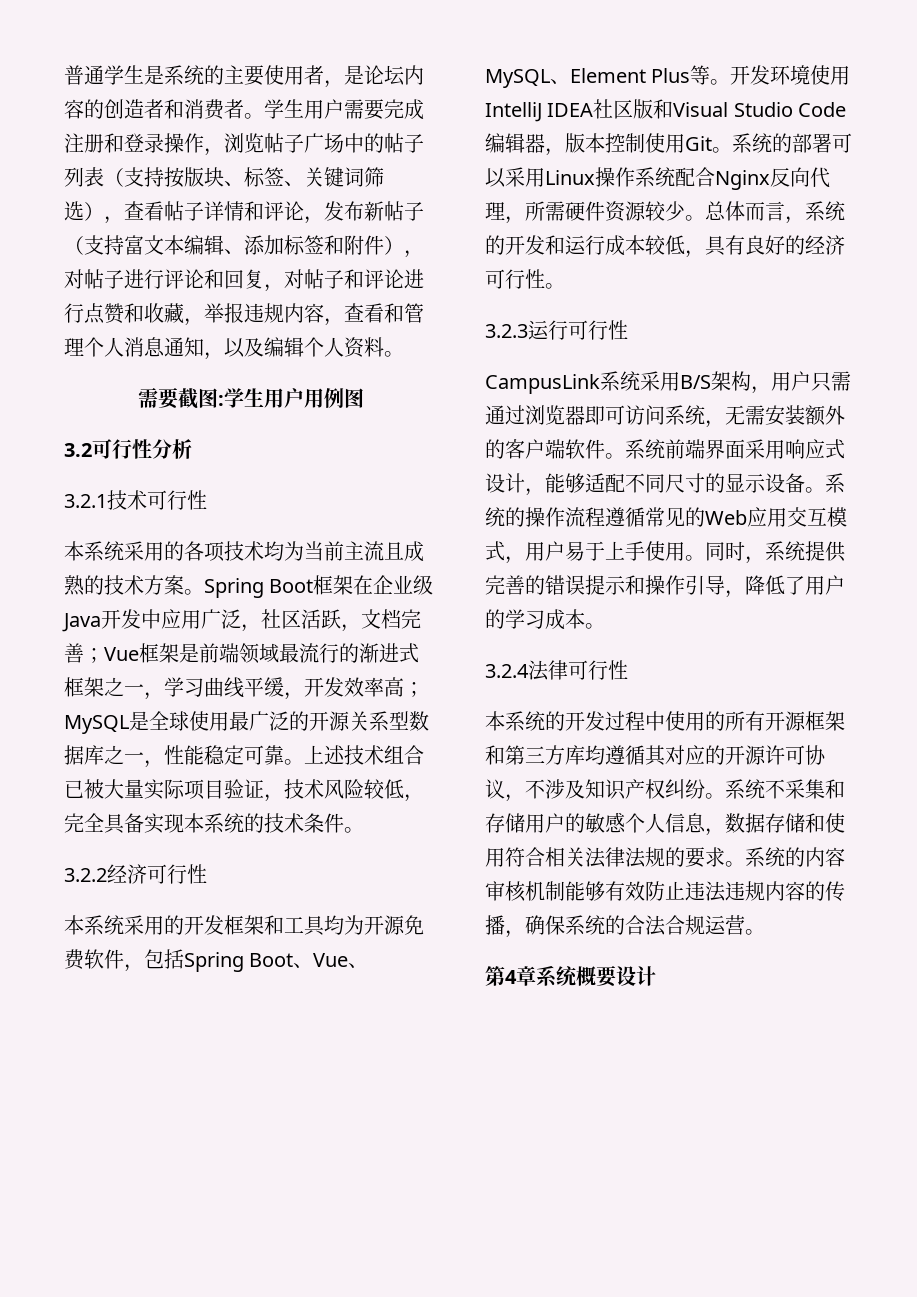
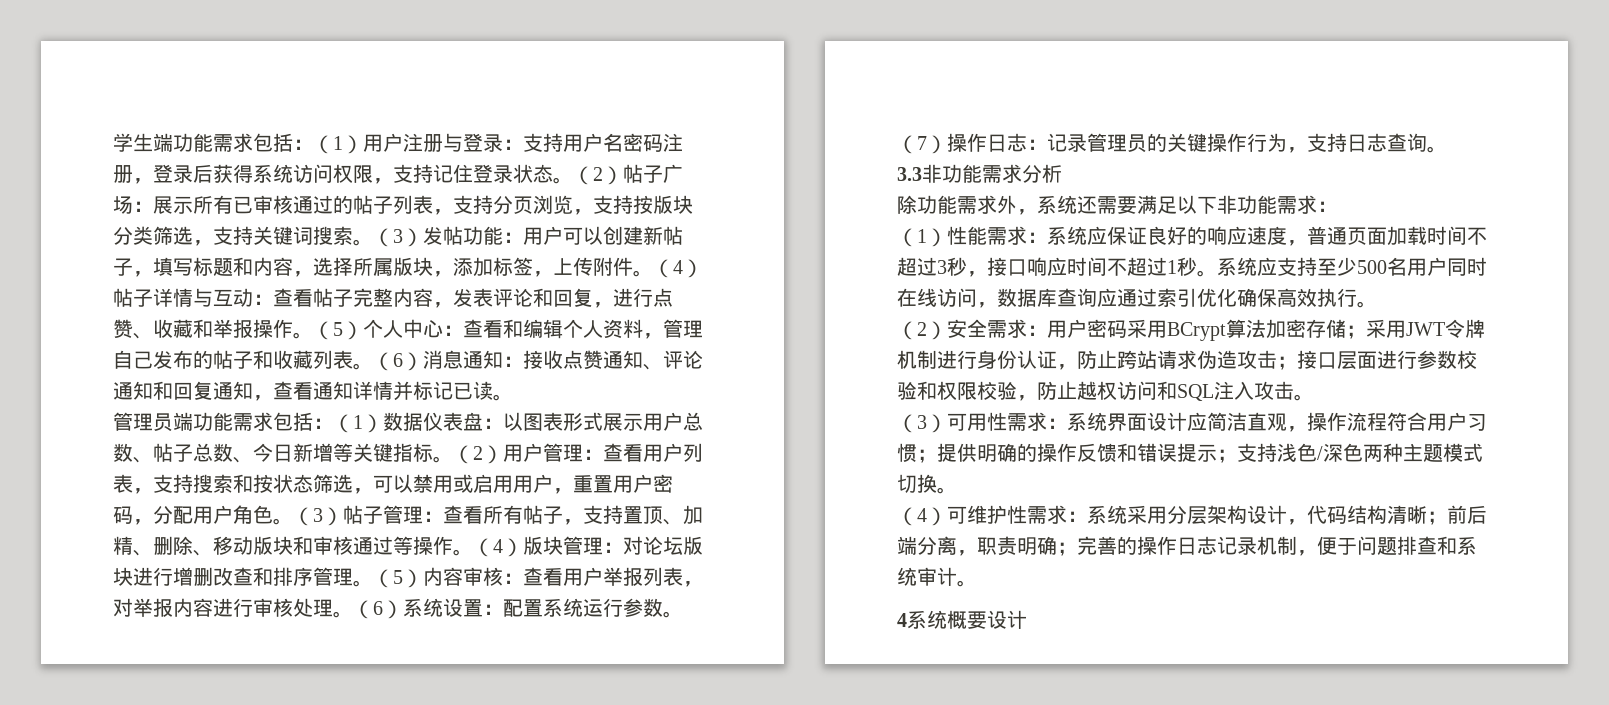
[64,65,424,88] [64,99,424,120] [64,133,424,156] [64,167,384,188] [64,201,424,224] [64,235,424,258] [64,269,424,292] [64,303,424,326] [64,337,404,360] [138,387,364,409] [64,439,192,459] [64,490,207,510] [64,541,424,562] [64,575,434,598] [62,609,421,632] [64,643,419,664] [64,677,424,700] [64,711,429,734] [64,745,424,768] [64,779,424,802] [64,813,364,834] [64,864,207,884] [64,915,424,936] [64,949,369,972] [485,65,851,88] [485,99,847,122] [485,133,852,156] [485,167,830,190] [485,201,845,224] [485,235,845,258] [485,269,565,289] [485,320,628,340] [485,371,851,394] [485,405,845,428] [485,439,845,459] [485,473,845,496] [485,507,847,527] [485,541,846,564] [485,575,845,598] [485,609,605,630] [485,660,628,681] [485,711,845,731] [485,745,826,766] [485,779,845,802] [485,812,845,836] [485,847,845,868] [485,881,845,902] [485,915,765,938] [485,966,536,986] 普通学生是系统的主要使用者，是论坛内容的创造者和消费者。学生用户需要完成注册和登录操作，浏览帖子广场中的帖子列表（支持按版块、标签、关键词筛选），查看帖子详情和评论，发布新帖子（支持富文本编辑、添加标签和附件），对帖子进行评论和回复，对帖子和评论进行点赞和收藏，举报违规内容，查看和管理个人消息通知，以及编辑个人资料。 // 需要截图:学生用户用例图 // 3.2可行性分析 // 3.2.1技术可行性 // 本系统采用的各项技术均为当前主流且成熟的技术方案。Spring Boot框架在企业级Java开发中应用广泛，社区活跃，文档完善；Vue框架是前端领域最流行的渐进式框架之一，学习曲线平缓，开发效率高；MySQL是全球使用最广泛的开源关系型数据库之一，性能稳定可靠。上述技术组合已被大量实际项目验证，技术风险较低，完全具备实现本系统的技术条件。 // 3.2.2经济可行性 // 本系统采用的开发框架和工具均为开源免费软件，包括Spring Boot、Vue、MySQL、Element Plus等。开发环境使用IntelliJ IDEA社区版和Visual Studio Code编辑器，版本控制使用Git。系统的部署可以采用Linux操作系统配合Nginx反向代理，所需硬件资源较少。总体而言，系统的开发和运行成本较低，具有良好的经济可行性。 // 3.2.3运行可行性 // CampusLink系统采用B/S架构，用户只需通过浏览器即可访问系统，无需安装额外的客户端软件。系统前端界面采用响应式设计，能够适配不同尺寸的显示设备。系统的操作流程遵循常见的Web应用交互模式，用户易于上手使用。同时，系统提供完善的错误提示和操作引导，降低了用户的学习成本。 // 3.2.4法律可行性 // 本系统的开发过程中使用的所有开源框架和第三方库均遵循其对应的开源许可协议，不涉及知识产权纠纷。系统不采集和存储用户的敏感个人信息，数据存储和使用符合相关法律法规的要求。系统的内容审核机制能够有效防止违法违规内容的传播，确保系统的合法合规运营。 // 第4章 -> [113,133,683,154] [113,164,683,185] [113,195,693,215] [113,226,683,247] [113,257,703,278] [113,288,673,308] [113,319,703,340] [113,350,703,371] [113,381,513,401] [113,412,703,433] [113,443,703,464] [113,474,673,494] [113,505,703,526] [113,536,703,557] [113,567,703,588] [113,598,683,619] [897,133,1447,154] [897,164,1062,183] [897,195,1337,215] [897,226,1487,247] [897,257,1487,277] [897,288,1377,308] [897,319,1485,341] [897,350,1477,370] [897,381,1314,401] [897,412,1487,433] [897,443,1483,463] [897,474,957,494] [897,505,1487,526] [897,536,1477,556] [897,567,977,587] [897,613,907,627] 学生端功能需求包括：（1）用户注册与登录：支持用户名密码注册，登录后获得系统访问权限，支持记住登录状态。（2）帖子广场：展示所有已审核通过的帖子列表，支持分页浏览，支持按版块分类筛选，支持关键词搜索。（3）发帖功能：用户可以创建新帖子，填写标题和内容，选择所属版块，添加标签，上传附件。（4）帖子详情与互动：查看帖子完整内容，发表评论和回复，进行点赞、收藏和举报操作。（5）个人中心：查看和编辑个人资料，管理自己发布的帖子和收藏列表。（6）消息通知：接收点赞通知、评论通知和回复通知，查看通知详情并标记已读。 // 管理员端功能需求包括：（1）数据仪表盘：以图表形式展示用户总数、帖子总数、今日新增等关键指标。（2）用户管理：查看用户列表，支持搜索和按状态筛选，可以禁用或启用用户，重置用户密码，分配用户角色。（3）帖子管理：查看所有帖子，支持置顶、加精、删除、移动版块和审核通过等操作。（4）版块管理：对论坛版块进行增删改查和排序管理。（5）内容审核：查看用户举报列表，对举报内容进行审核处理。（6）系统设置：配置系统运行参数。（7）操作日志：记录管理员的关键操作行为，支持日志查询。 // 3.3非功能需求分析 // 除功能需求外，系统还需要满足以下非功能需求： // （1）性能需求：系统应保证良好的响应速度，普通页面加载时间不超过3秒，接口响应时间不超过1秒。系统应支持至少500名用户同时在线访问，数据库查询应通过索引优化确保高效执行。 // （2）安全需求：用户密码采用BCrypt算法加密存储；采用JWT令牌机制进行身份认证，防止跨站请求伪造攻击；接口层面进行参数校验和权限校验，防止越权访问和SQL注入攻击。 // （3）可用性需求：系统界面设计应简洁直观，操作流程符合用户习惯；提供明确的操作反馈和错误提示；支持浅色/深色两种主题模式切换。 // （4）可维护性需求：系统采用分层架构设计，代码结构清晰；前后端分离，职责明确；完善的操作日志记录机制，便于问题排查和系统审计。 // 4

